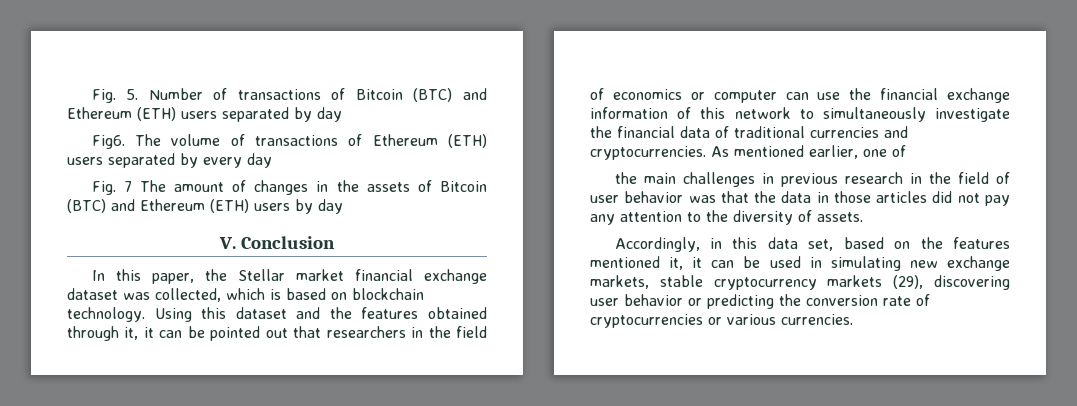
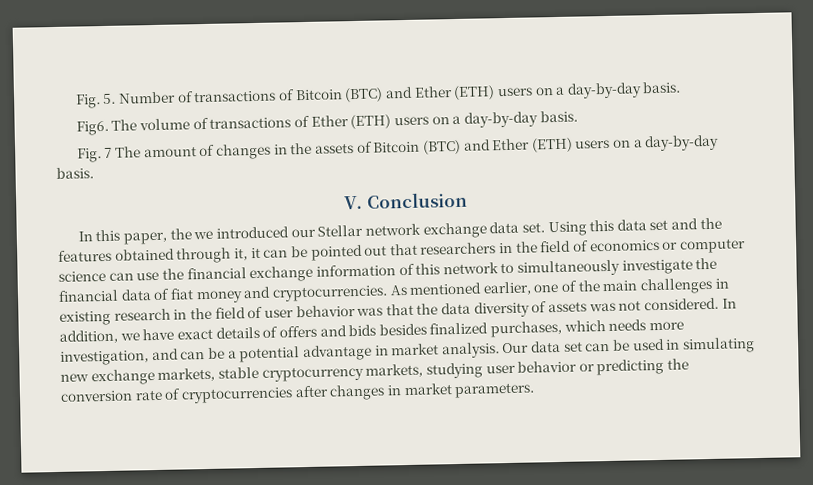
[67,107,342,122] Ethereum (ETH) users separated by day -> [413,81,682,101] Ether (ETH) users on a day-by-day basis.
[372,134,488,148] [67,153,272,168] Ethereum (ETH) users separated by every day -> [310,110,578,130] Ether (ETH) users on a day-by-day basis.
[140,199,343,214] Ethereum (ETH) users by day -> [491,134,720,153] [56,167,94,179] Ether (ETH) users on a day-by-day basis.
[237,269,487,284] [67,288,424,302] [67,307,287,322] Stellar market financial exchange dataset was collected, which is based on blockchain technology. Using this dataset -> [193,219,669,240] we introduced our Stellar network exchange data set. Using this data set
(777, 96) none -> [58,270,106,282] science
[734,126,879,138] traditional currencies -> [169,288,243,304] fiat money
(906, 151) // -> (579, 286) none
[780,173,838,187] previous -> [59,310,111,326] existing
[816,191,1010,206] [590,210,863,225] [614,237,1011,252] [590,256,703,270] in those articles did not pay any attention to the diversity of assets. // Accordingly, in this data set, based on the features mentioned it, it -> [473,297,737,318] [59,319,685,344] [60,340,583,366] diversity of assets was not considered. In addition, we have exact details of offers and bids besides finalized purchases, which needs more investigation, and can be a potential advantage in market analysis. Our data set
[827,275,1010,290] markets (29), discovering -> [365,362,483,379] markets, studying
[708,314,853,325] or various currencies. -> [294,382,536,401] after changes in market parameters.

